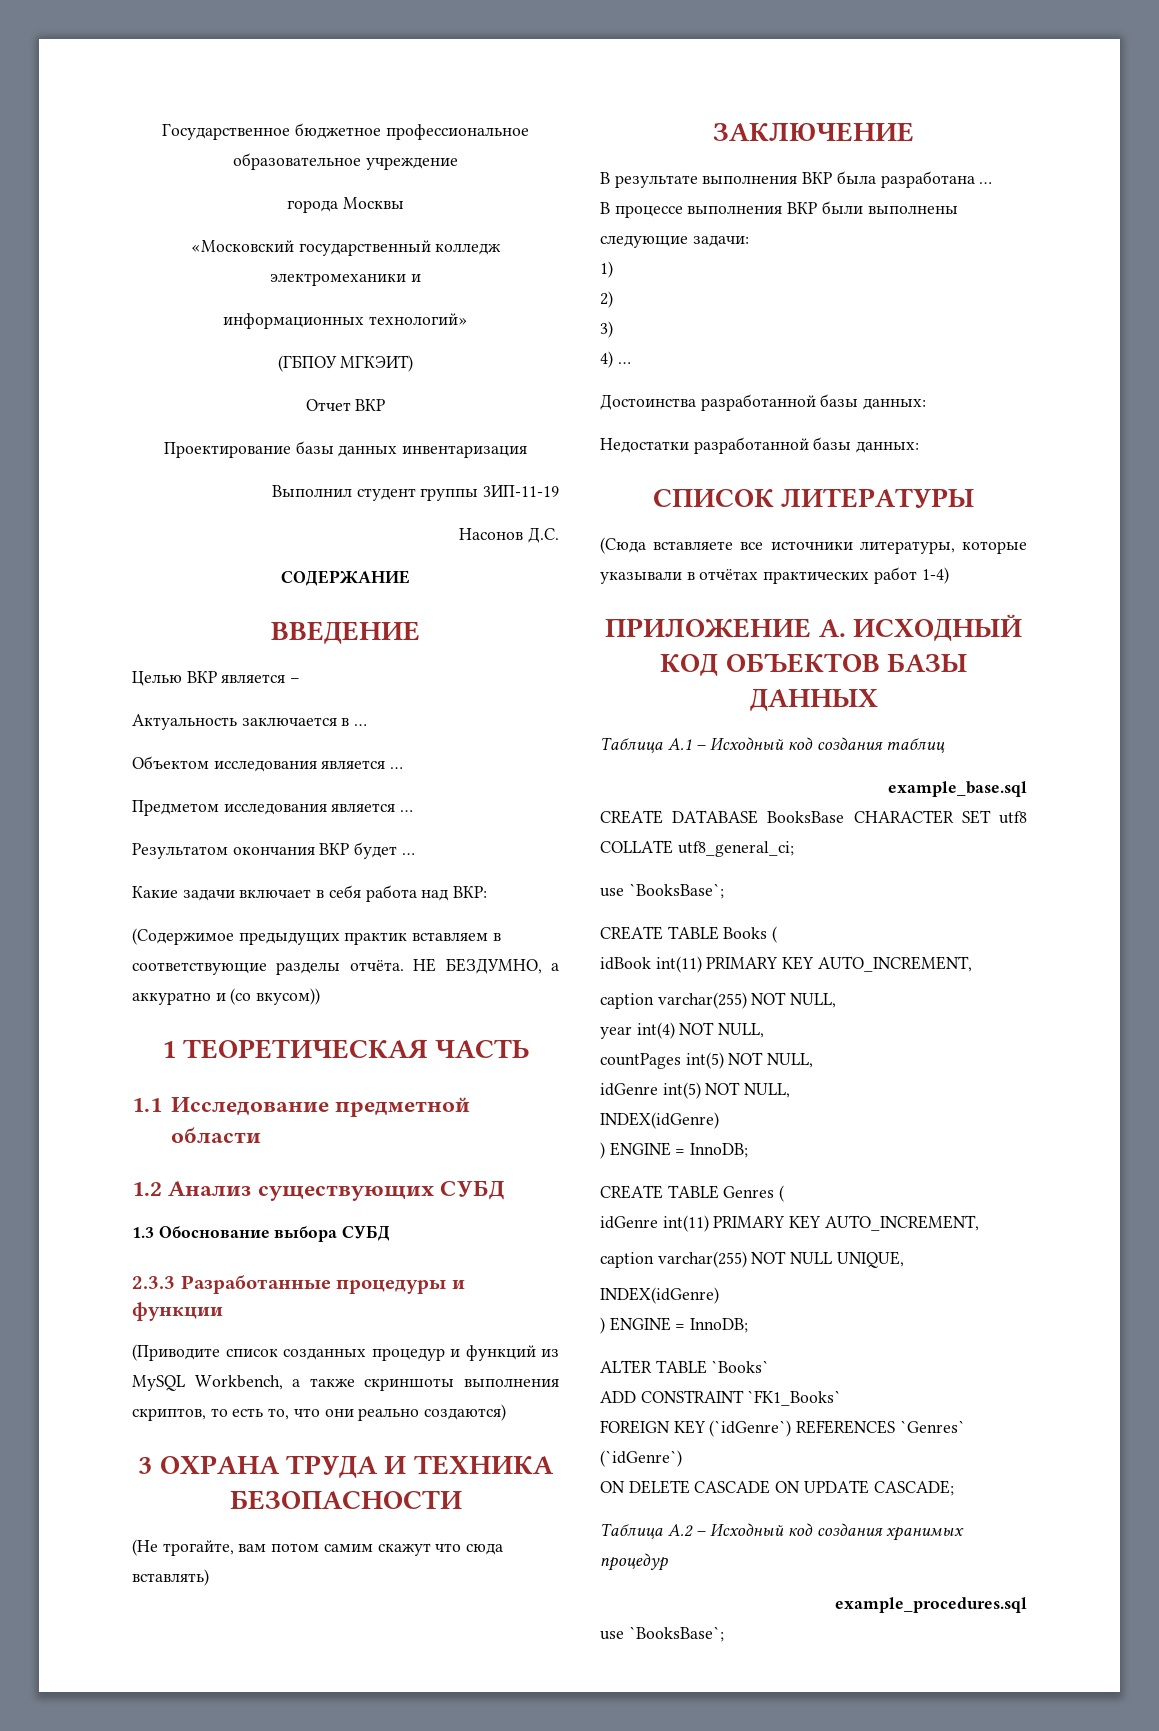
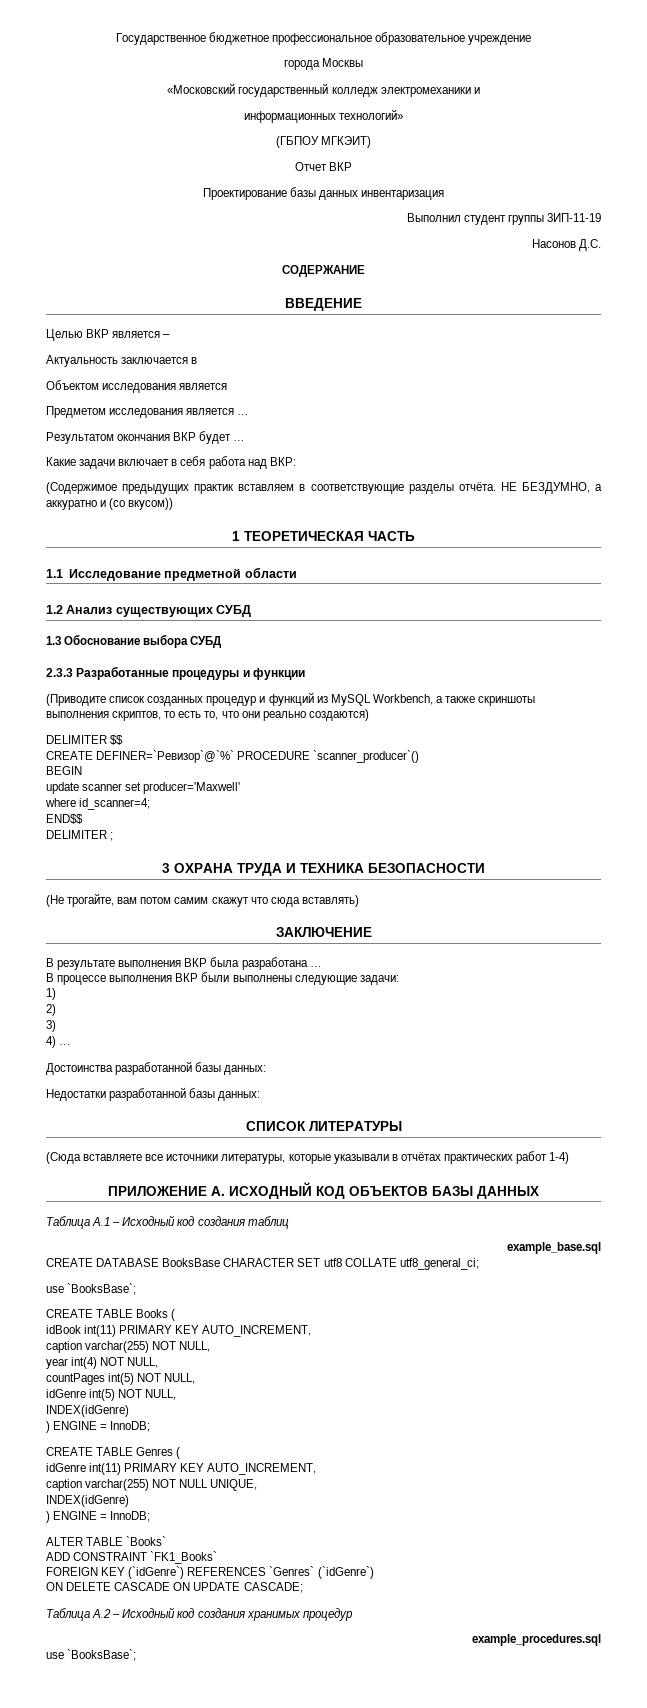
[354,724,368,726] … -> (198, 360) none
[390,767,404,769] … -> (228, 386) none
(507, 1412) none -> [46,735,124,745] [46,750,420,763] [46,766,82,775] [46,782,241,794] [45,798,151,810] [46,814,83,824] [46,830,114,841] // DELIMITER $$ // CREATE DEFINER=`Ревизор`@`%` PROCEDURE `scanner_producer`() // BEGIN // update scanner set producer='Maxwell' // where id_scanner=4; // END$$ // DELIMITER ;

